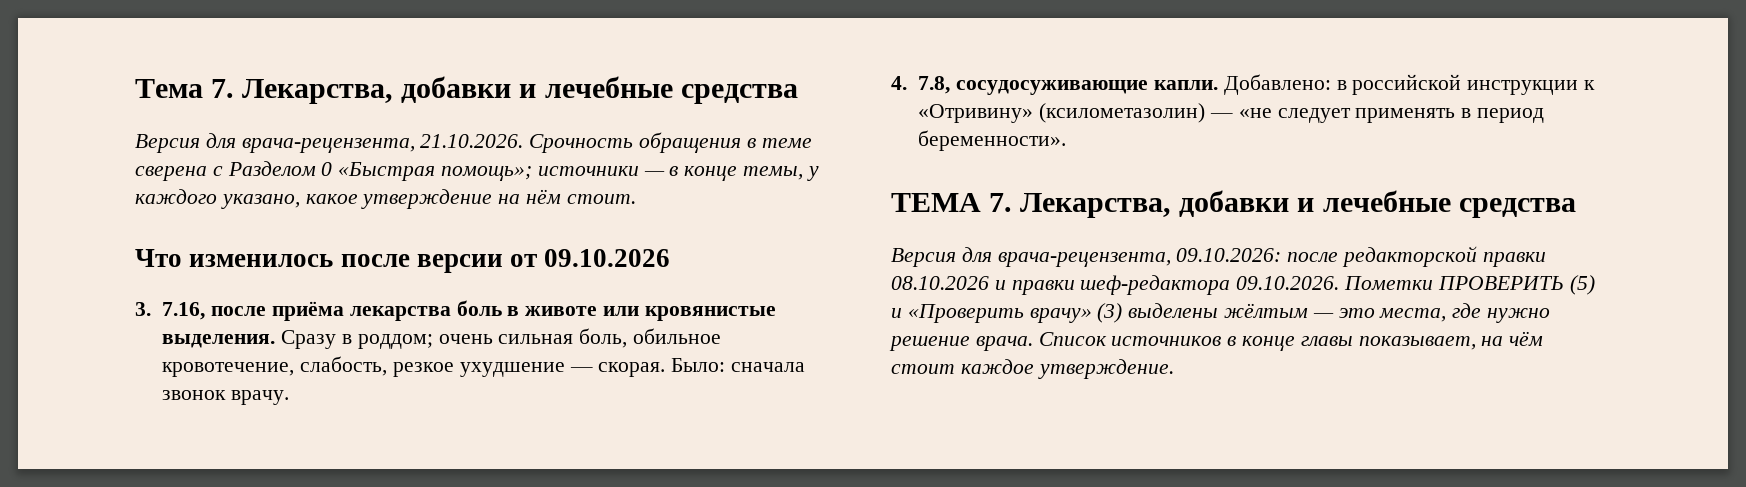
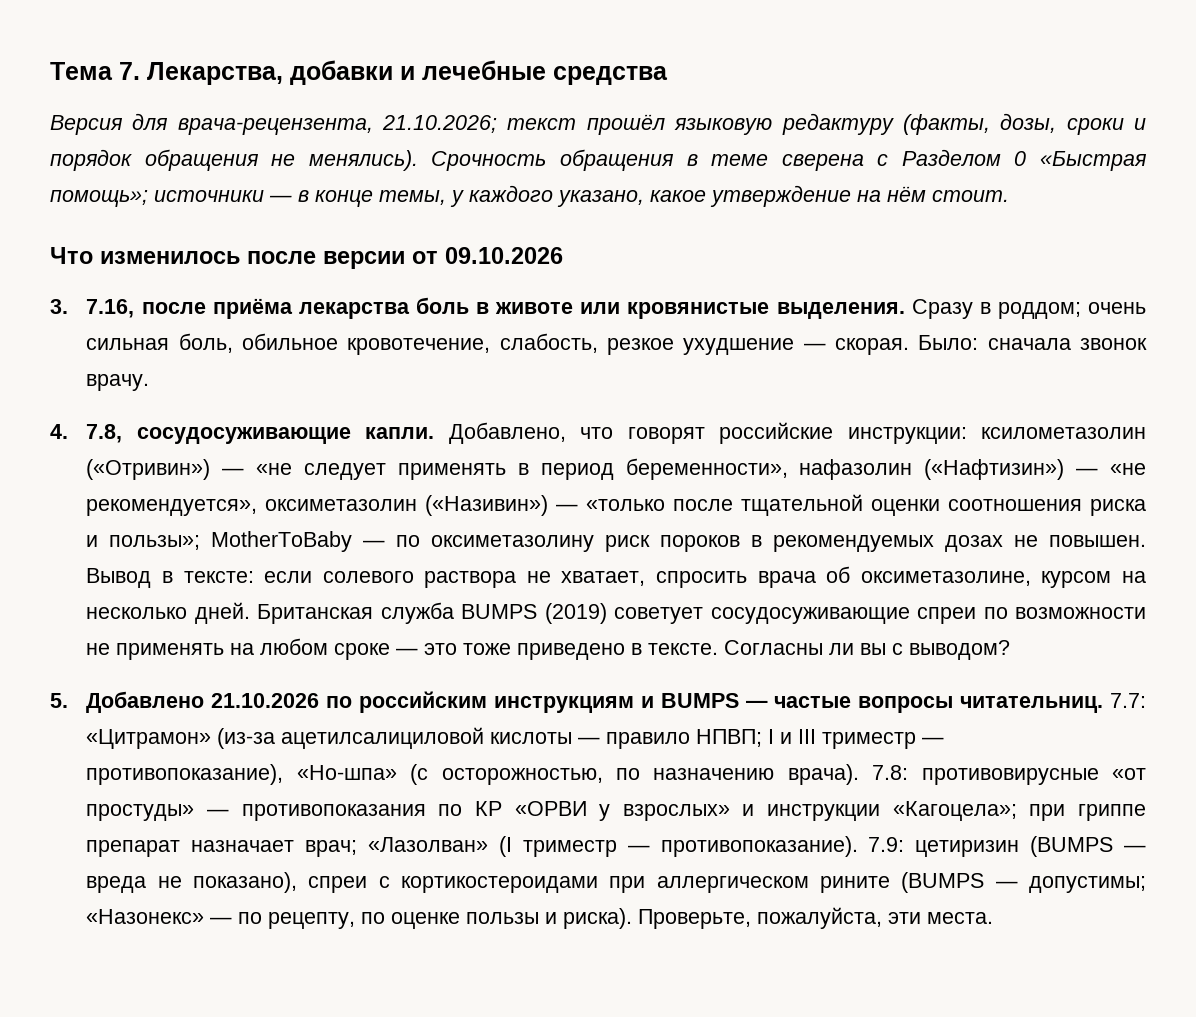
[420,134,524,148] 21.10.2026. -> [382,113,1146,135] [50,149,418,171] 21.10.2026; текст прошёл языковую редактуру (факты, дозы, сроки и порядок обращения не менялись).
[1223,74,1596,95] [918,103,1206,123] Добавлено: в российской инструкции к «Отривину» (ксилометазолин) -> [448,422,1146,444] [86,459,211,480] Добавлено, что говорят российские инструкции: ксилометазолин («Отривин»)
[918,130,1067,151] [891,190,1576,218] [891,246,1546,267] [891,275,1595,295] [891,303,1551,323] [889,331,1544,351] [891,359,1174,379] беременности». // ТЕМА 7. Лекарства, добавки и лечебные средства // Версия для врача-рецензента, 09.10.2026: после редакторской правки 08.10.2026 и правки шеф-редактора 09.10.2026. Пометки ПРОВЕРИТЬ (5) и «Проверить врачу» (3) выделены жёлтым — это места, где нужно решение врача. Список источников в конце главы показывает, на чём стоит каждое утверждение. -> [625,458,1147,480] [86,494,1146,516] [86,531,1147,552] [86,566,1147,588] [86,602,1147,624] [86,638,1011,660] [50,691,1147,713] [86,727,945,749] [86,764,1147,785] [86,801,1147,821] [86,836,1147,857] [86,872,1146,893] [86,907,994,929] беременности», нафазолин («Нафтизин») — «не рекомендуется», оксиметазолин («Називин») — «только после тщательной оценки соотношения риска и пользы»; MotherToBaby — по оксиметазолину риск пороков в рекомендуемых дозах не повышен. Вывод в тексте: если солевого раствора не хватает, спросить врача об оксиметазолине, курсом на несколько дней. Британская служба BUMPS (2019) советует сосудосуживающие спреи по возможности не применять на любом сроке — это тоже приведено в тексте. Согласны ли вы с выводом? // 5. Добавлено 21.10.2026 по российским инструкциям и BUMPS — частые вопросы читательниц. 7.7: «Цитрамон» (из-за ацетилсалициловой кислоты — правило НПВП; I и III триместр — противопоказание), «Но-шпа» (с осторожностью, по назначению врача). 7.8: противовирусные «от простуды» — противопоказания по КР «ОРВИ у взрослых» и инструкции «Кагоцела»; при гриппе препарат назначает врач; «Лазолван» (I триместр — противопоказание). 7.9: цетиризин (BUMPS — вреда не показано), спреи с кортикостероидами при аллергическом рините (BUMPS — допустимы; «Назонекс» — по рецепту, по оценке пользы и риска). Проверьте, пожалуйста, эти места.

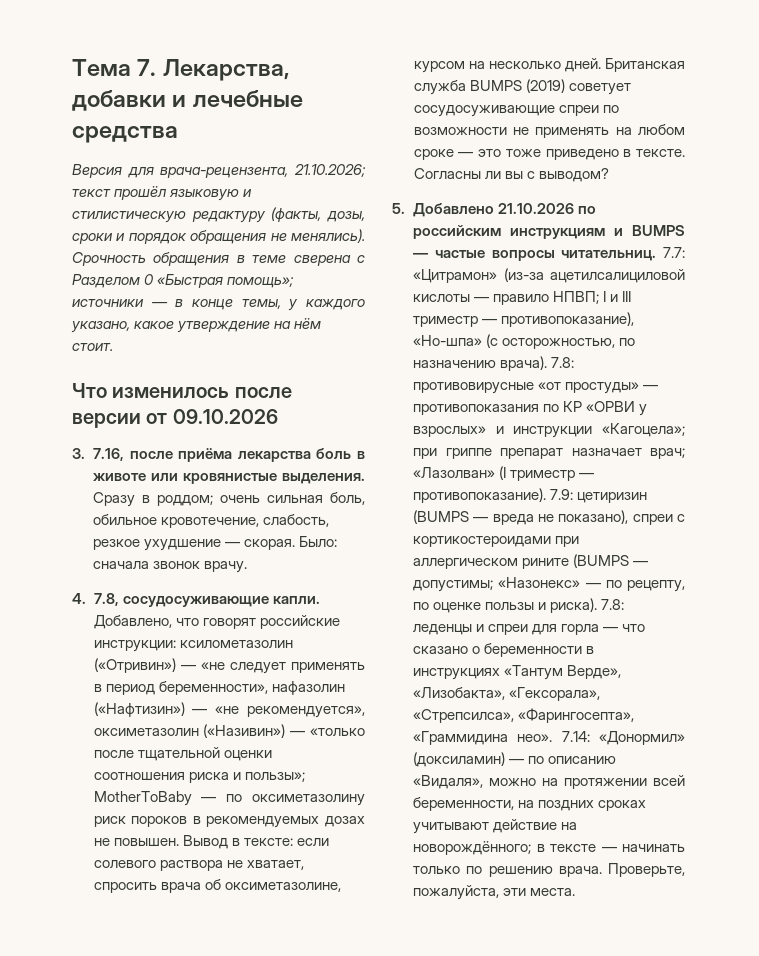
(773, 126) none -> [243,189,253,197] [72,211,186,223] и стилистическую
(633, 918) none -> [601,599,625,610] [413,624,646,635] [413,643,595,657] [413,665,622,680] [413,687,601,701] [413,708,635,723] [413,731,685,745] [413,752,617,767] [413,775,685,789] [413,797,647,811] [413,819,578,834] [413,841,685,855] [413,866,602,877] 7.8: леденцы и спреи для горла — что сказано о беременности в инструкциях «Тантум Верде», «Лизобакта», «Гексорала», «Стрепсилса», «Фарингосепта», «Граммидина нео». 7.14: «Донормил» (доксиламин) — по описанию «Видаля», можно на протяжении всей беременности, на поздних сроках учитывают действие на новорождённого; в тексте — начинать только по решению врача.

